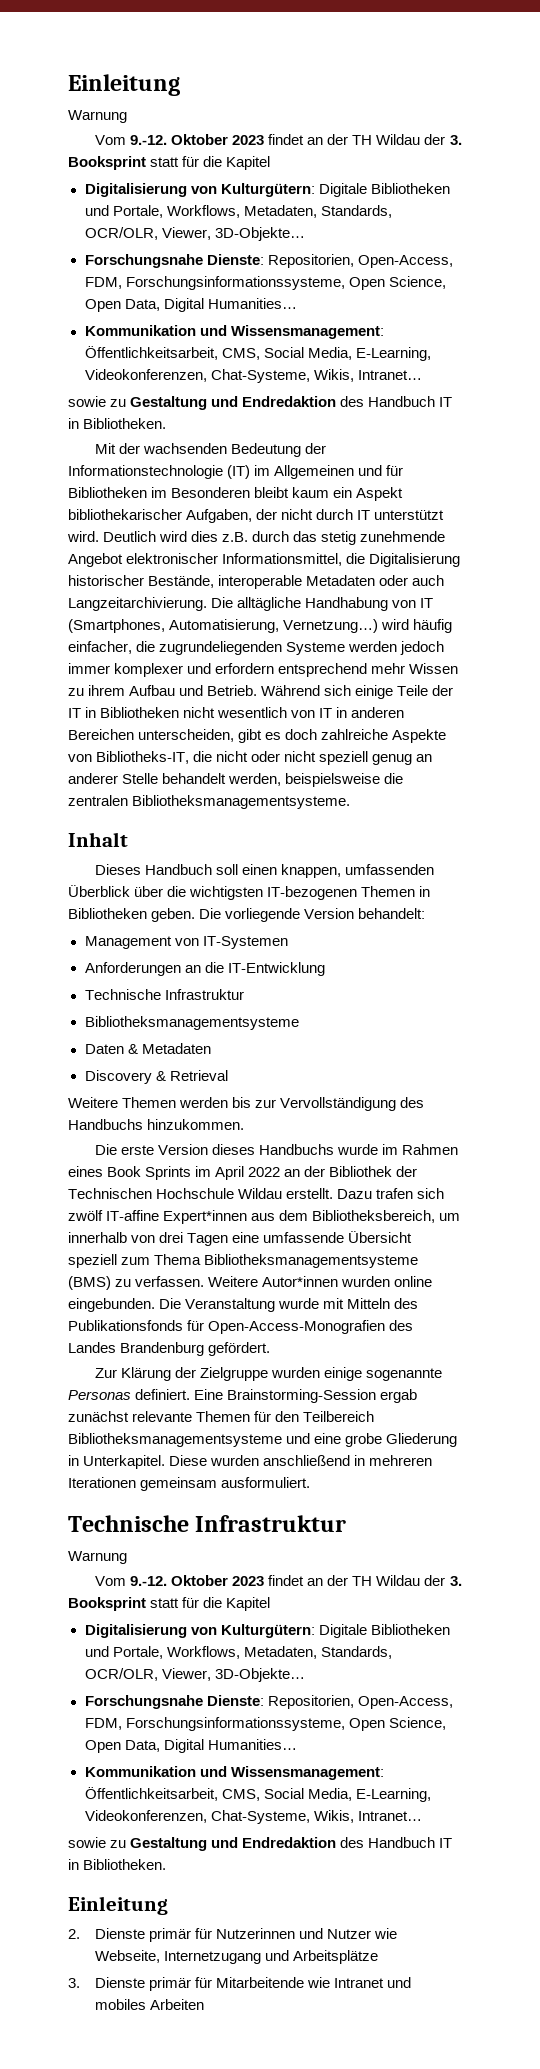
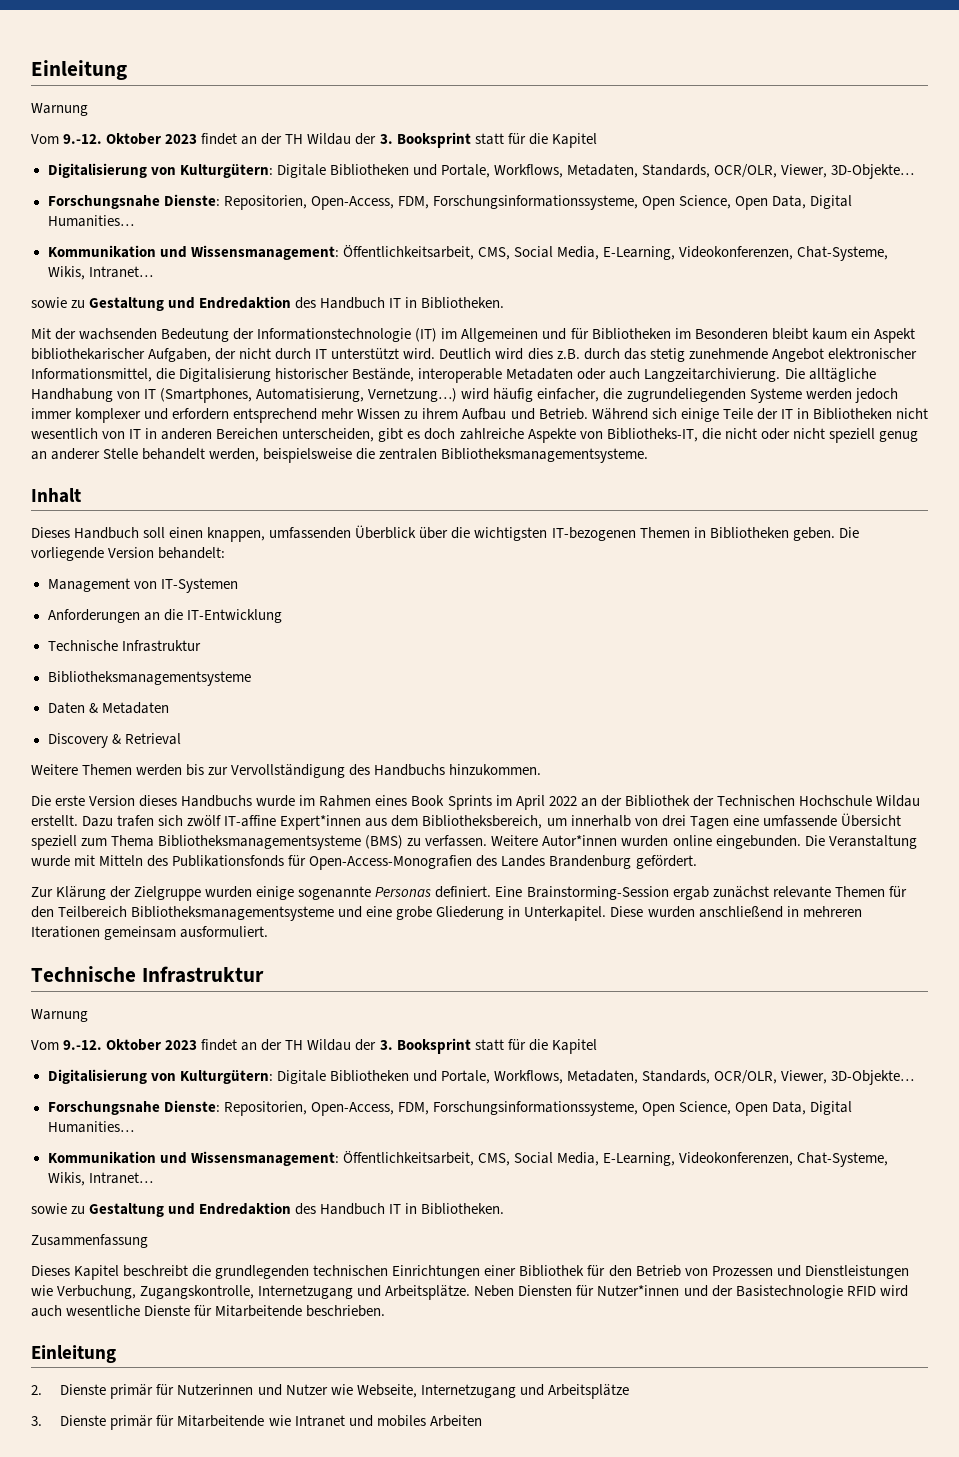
(167, 1864) none -> [31,1234,148,1248] [31,1265,909,1280] [31,1285,908,1300] [31,1305,386,1317] // Zusammenfassung // Dieses Kapitel beschreibt die grundlegenden technischen Einrichtungen einer Bibliothek für den Betrieb von Prozessen und Dienstleistungen wie Verbuchung, Zugangskontrolle, Internetzugang und Arbeitsplätze. Neben Diensten für Nutzer*innen und der Basistechnologie RFID wird auch wesentliche Dienste für Mitarbeitende beschrieben.

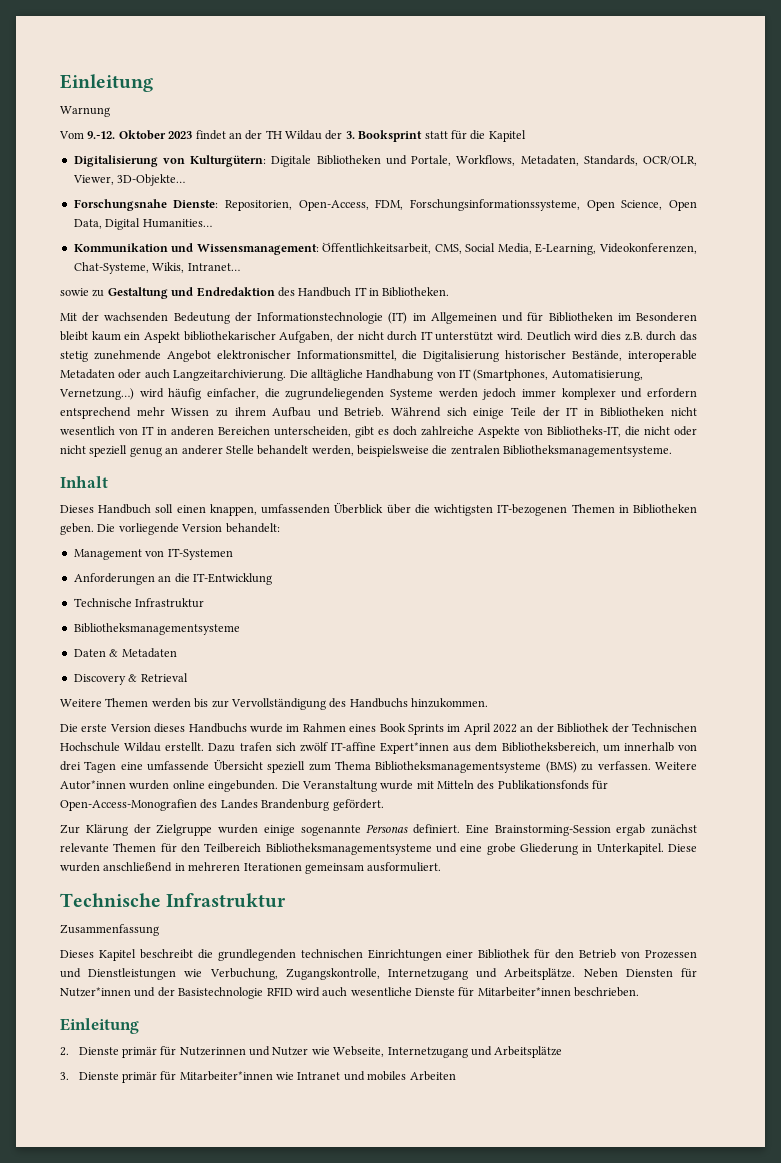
[31,1009,88,1022] [31,1038,597,1054] [47,1069,915,1085] [47,1100,852,1116] [47,1121,134,1133] [47,1151,888,1167] [47,1172,153,1186] [31,1202,505,1217] // Warnung // Vom 9.-12. Oktober 2023 findet an der TH Wildau der 3. Booksprint statt für die Kapitel // Digitalisierung von Kulturgütern: Digitale Bibliotheken und Portale, Workflows, Metadaten, Standards, OCR/OLR, Viewer, 3D-Objekte… // Forschungsnahe Dienste: Repositorien, Open-Access, FDM, Forschungsinformationssysteme, Open Science, Open Data, Digital Humanities… // Kommunikation und Wissensmanagement: Öffentlichkeitsarbeit, CMS, Social Media, E-Learning, Videokonferenzen, Chat-Systeme, Wikis, Intranet… // sowie zu Gestaltung und Endredaktion des Handbuch IT in Bibliotheken. -> (287, 900) none
[215,1305,303,1317] Mitarbeitende -> [477,987,571,997] Mitarbeiter*innen
[177,1415,265,1427] Mitarbeitende -> [179,1071,273,1081] Mitarbeiter*innen

